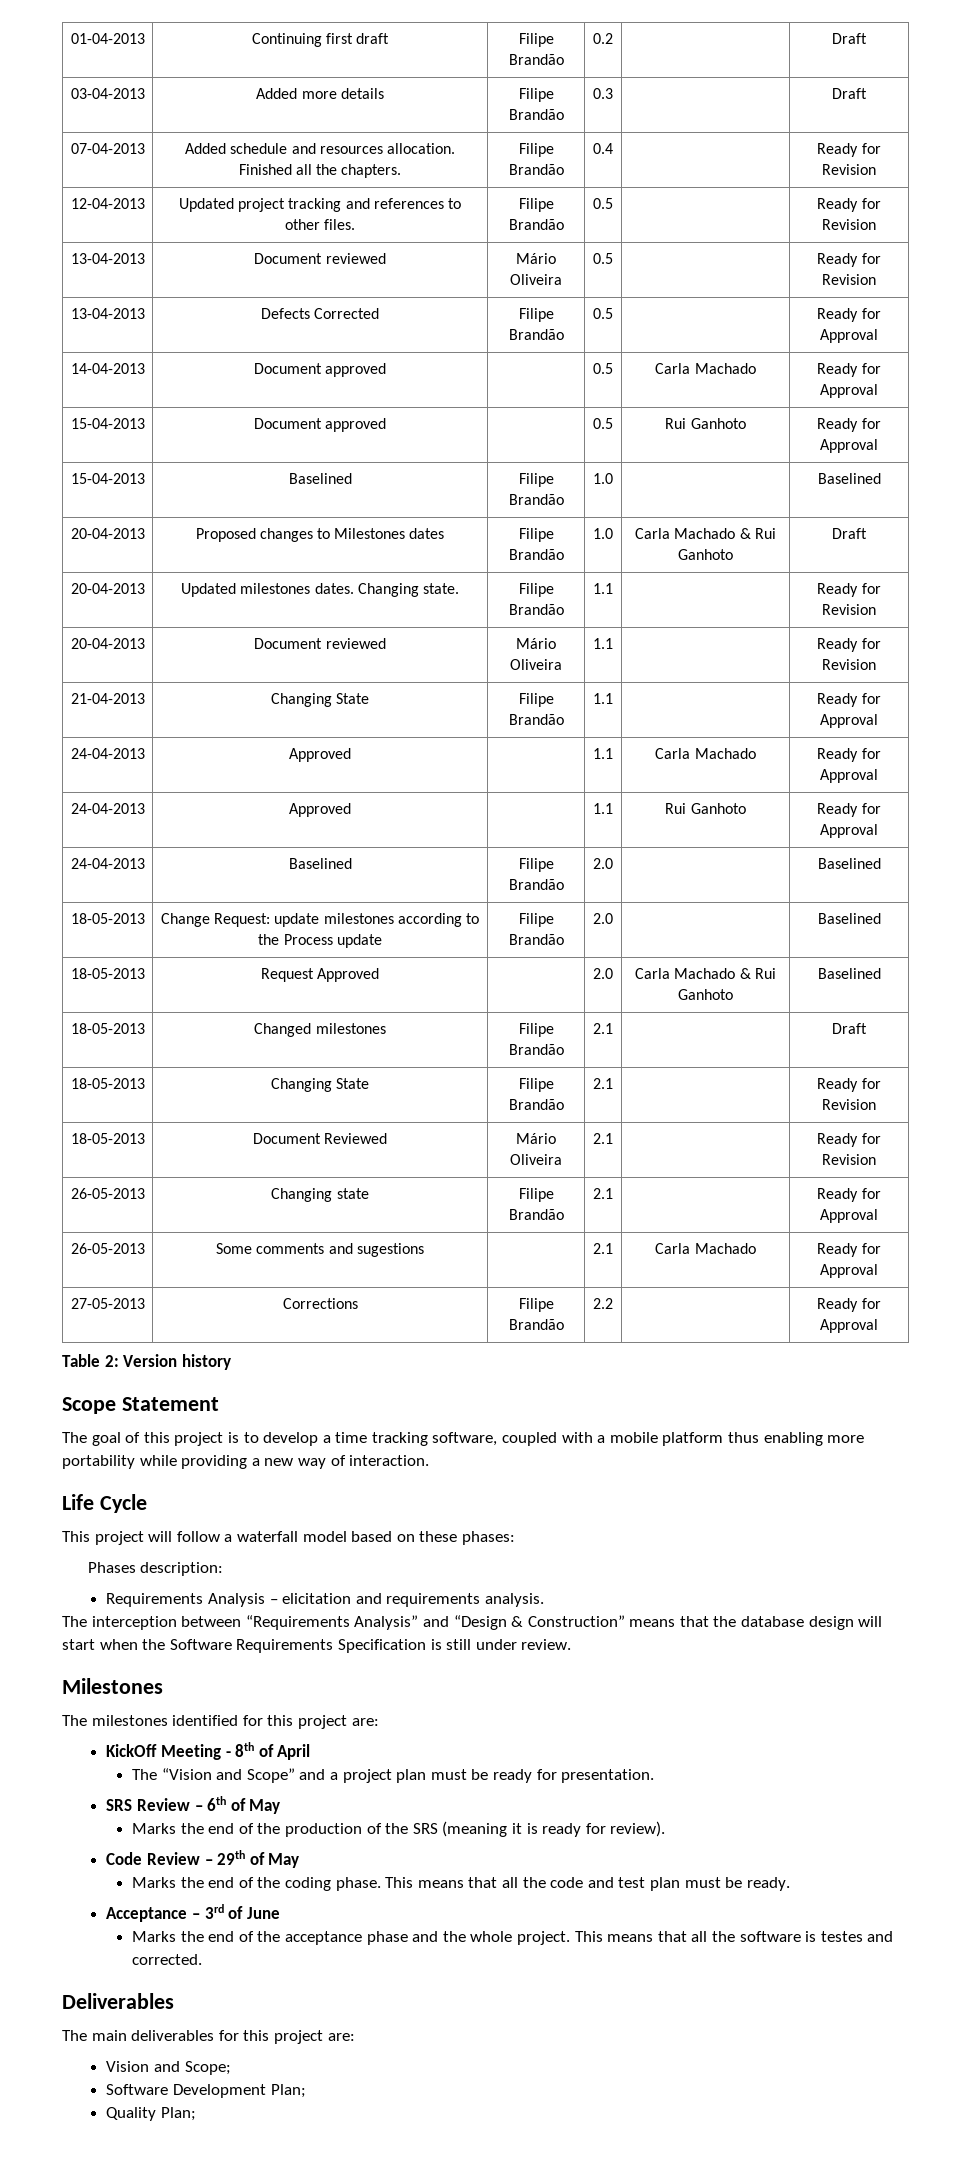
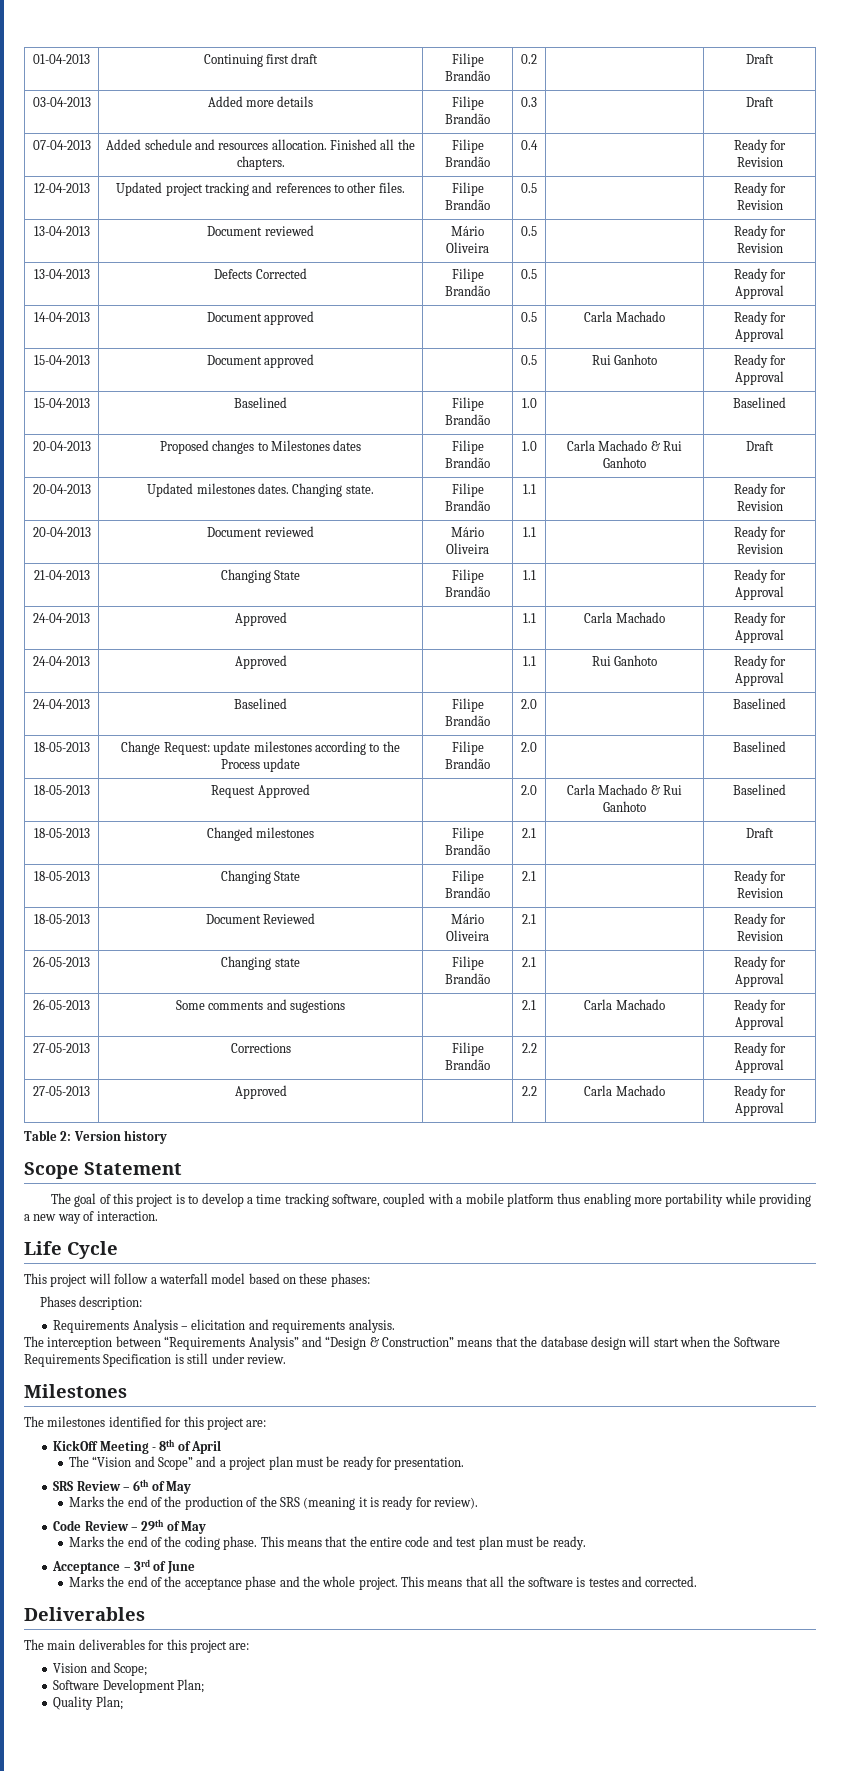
(878, 1326) none -> [33,1086,90,1096] [234,1085,287,1099] [521,1086,537,1096] [584,1085,665,1096] [733,1085,787,1099] [735,1102,784,1116] // 27-05-2013 | Approved | | 2.2 | Carla Machado | Ready for Approval
[501,1877,546,1888] all the -> [349,1536,403,1547] the entire

